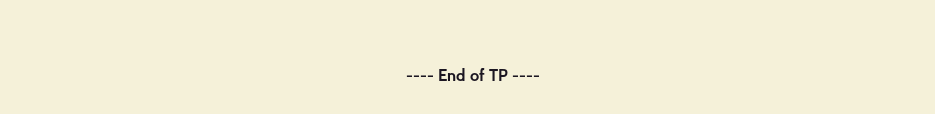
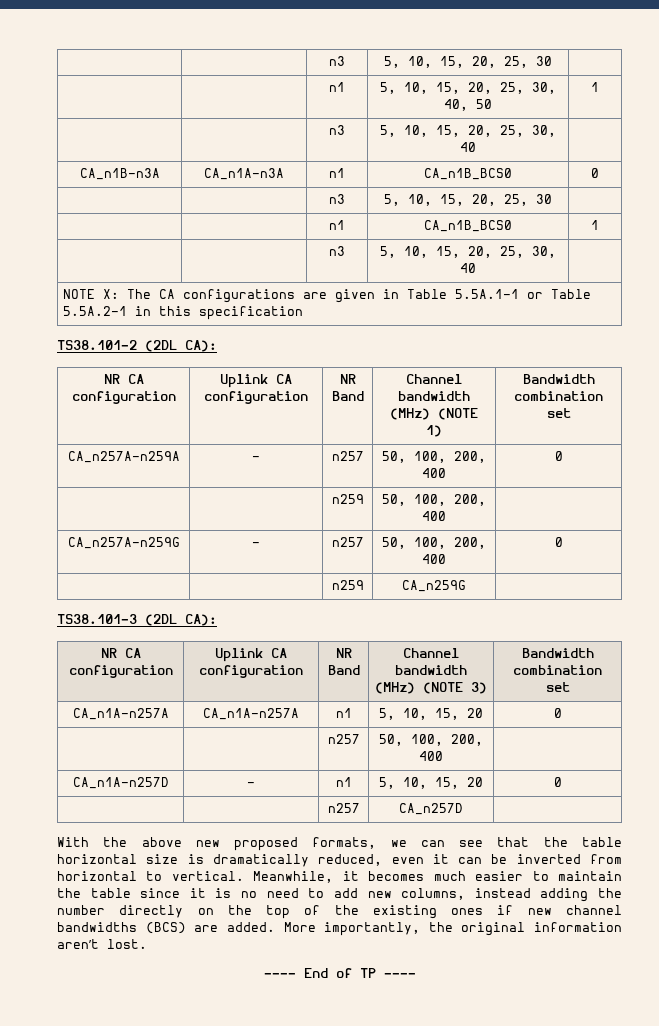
(405, 78) none -> [329,56,345,66] [384,56,552,68] [329,82,345,92] [380,82,556,94] [444,99,492,111] [591,82,599,92] [329,125,345,135] [380,125,556,137] [460,142,476,152] [79,168,160,180] [204,168,284,180] [329,168,345,178] [424,168,512,180] [591,168,599,178] [329,194,345,204] [384,194,552,206] [329,220,345,230] [424,220,512,232] [591,220,599,230] [329,246,345,256] [380,246,556,258] [460,263,476,273] [63,289,592,303] [63,306,304,320] [57,340,217,352] [103,374,144,384] [71,391,176,404] [220,374,292,388] [204,391,308,404] [339,374,356,384] [331,391,364,401] [406,374,462,384] [398,391,470,401] [390,408,478,420] [426,425,442,437] [522,374,595,384] [514,391,603,401] [546,408,571,418] [67,451,180,463] [252,456,260,461] [331,451,364,461] [382,451,486,463] [422,468,446,478] [554,451,563,461] [331,494,364,504] [382,494,486,506] [422,511,446,521] [67,537,180,549] [252,542,260,547] [331,537,364,547] [382,537,486,549] [422,554,446,564] [554,537,563,547] [331,580,364,590] [402,580,466,592] [57,614,217,626] [100,648,141,658] [68,665,173,678] [215,648,287,662] [199,665,303,678] [335,648,352,658] [327,665,360,675] [403,648,459,658] [395,665,467,675] [375,682,487,694] [521,648,594,658] [513,665,602,675] [545,682,570,692] [72,708,169,720] [203,708,299,720] [335,708,352,718] [379,708,483,720] [553,708,562,718] [327,734,360,744] [379,734,483,746] [419,751,443,761] [72,777,169,789] [247,782,255,787] [335,777,352,787] [379,777,483,789] [553,777,562,787] [327,803,360,813] [399,803,463,815] [57,837,622,851] [57,854,622,867] [57,871,623,883] [57,888,623,902] [57,905,622,919] [57,922,622,936] [57,939,147,949] | | n3 | 5, 10, 15, 20, 25, 30 | // | | n1 | 5, 10, 15, 20, 25, 30, 40, 50 | 1 // | | n3 | 5, 10, 15, 20, 25, 30, 40 | // CA_n1B-n3A | CA_n1A-n3A | n1 | CA_n1B_BCS0 | 0 // | | n3 | 5, 10, 15, 20, 25, 30 | // | | n1 | CA_n1B_BCS0 | 1 // | | n3 | 5, 10, 15, 20, 25, 30, 40 | // NOTE X: The CA configurations are given in Table 5.5A.1-1 or Table 5.5A.2-1 in this specification // TS38.101-2 (2DL CA): // NR CA configuration | Uplink CA configuration | NR Band | Channel bandwidth (MHz) (NOTE 1) | Bandwidth combination set // CA_n257A-n259A | - | n257 | 50, 100, 200, 400 | 0 // | | n259 | 50, 100, 200, 400 | // CA_n257A-n259G | - | n257 | 50, 100, 200, 400 | 0 // | | n259 | CA_n259G | // TS38.101-3 (2DL CA): // NR CA configuration | Uplink CA configuration | NR Band | Channel bandwidth (MHz) (NOTE 3) | Bandwidth combination set // CA_n1A-n257A | CA_n1A-n257A | n1 | 5, 10, 15, 20 | 0 // | | n257 | 50, 100, 200, 400 | // CA_n1A-n257D | - | n1 | 5, 10, 15, 20 | 0 // | | n257 | CA_n257D | // With the above new proposed formats, we can see that the table horizontal size is dramatically reduced, even it can be inverted from horizontal to vertical. Meanwhile, it becomes much easier to maintain the table since it is no need to add new columns, instead adding the number directly on the top of the existing ones if new channel bandwidths (BCS) are added. More importantly, the original information aren’t lost. //

